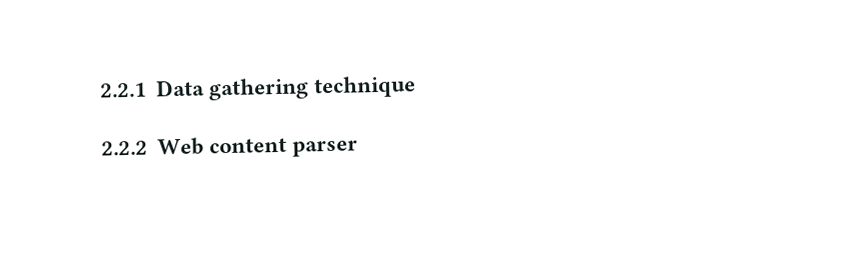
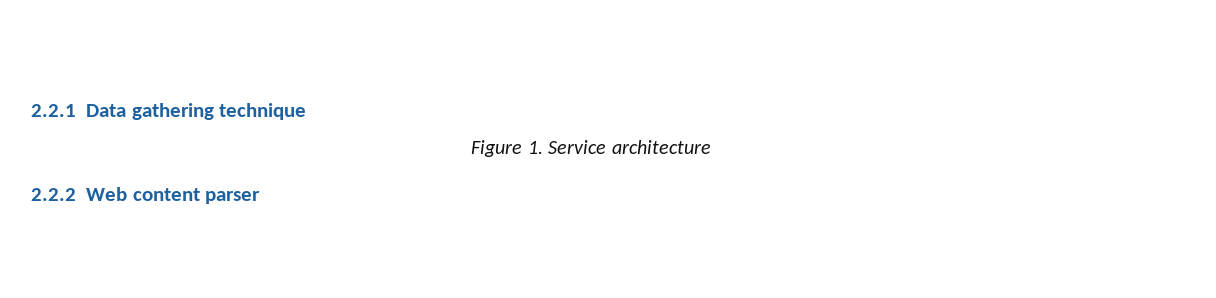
(417, 87) none -> [471,140,711,157] // Figure 1. Service architecture

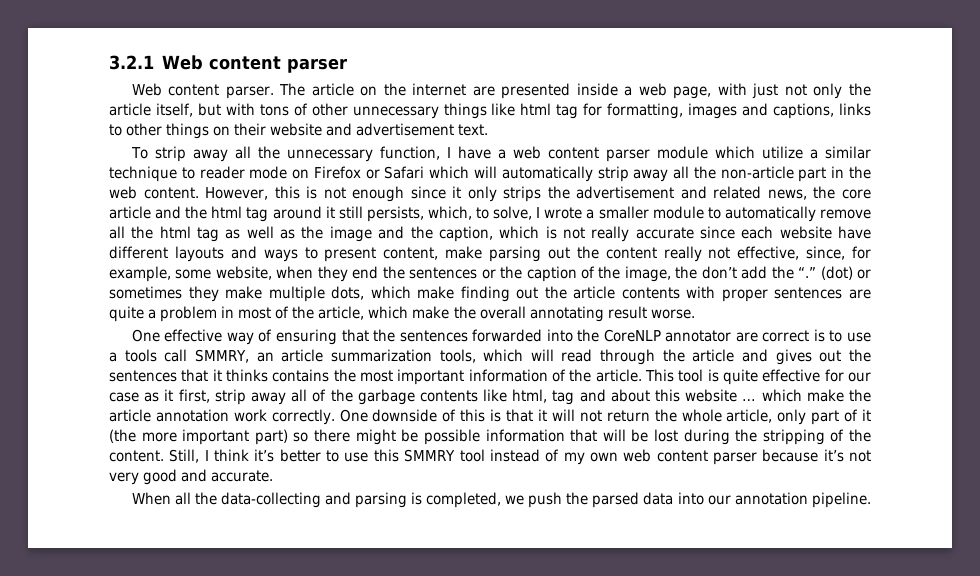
[31,103,307,120] [471,140,711,157] [31,187,261,204] 2.2.1 Data gathering technique // Figure 1. Service architecture // 2.2.2 Web content parser -> [109,55,347,73] [131,83,872,99] [109,103,872,119] [109,123,489,139] [130,146,872,162] [109,166,872,182] [109,186,871,202] [109,206,872,222] [109,226,872,242] [109,246,871,262] [109,266,872,282] [109,286,871,302] [109,306,695,322] [131,329,871,345] [109,349,871,365] [109,369,872,385] [109,389,871,405] [109,409,872,425] [109,429,871,445] [109,449,871,465] [109,469,274,485] [131,492,871,508] 3.2.1 Web content parser // Web content parser. The article on the internet are presented inside a web page, with just not only the article itself, but with tons of other unnecessary things like html tag for formatting, images and captions, links to other things on their website and advertisement text. // To strip away all the unnecessary function, I have a web content parser module which utilize a similar technique to reader mode on Firefox or Safari which will automatically strip away all the non-article part in the web content. However, this is not enough since it only strips the advertisement and related news, the core article and the html tag around it still persists, which, to solve, I wrote a smaller module to automatically remove all the html tag as well as the image and the caption, which is not really accurate since each website have different layouts and ways to present content, make parsing out the content really not effective, since, for example, some website, when they end the sentences or the caption of the image, the don’t add the “.” (dot) or sometimes they make multiple dots, which make finding out the article contents with proper sentences are quite a problem in most of the article, which make the overall annotating result worse. // One effective way of ensuring that the sentences forwarded into the CoreNLP annotator are correct is to use a tools call SMMRY, an article summarization tools, which will read through the article and gives out the sentences that it thinks contains the most important information of the article. This tool is quite effective for our case as it first, strip away all of the garbage contents like html, tag and about this website … which make the article annotation work correctly. One downside of this is that it will not return the whole article, only part of it (the more important part) so there might be possible information that will be lost during the stripping of the content. Still, I think it’s better to use this SMMRY tool instead of my own web content parser because it’s not very good and accurate. // When all the data-collecting and parsing is completed, we push the parsed data into our annotation pipeline.

